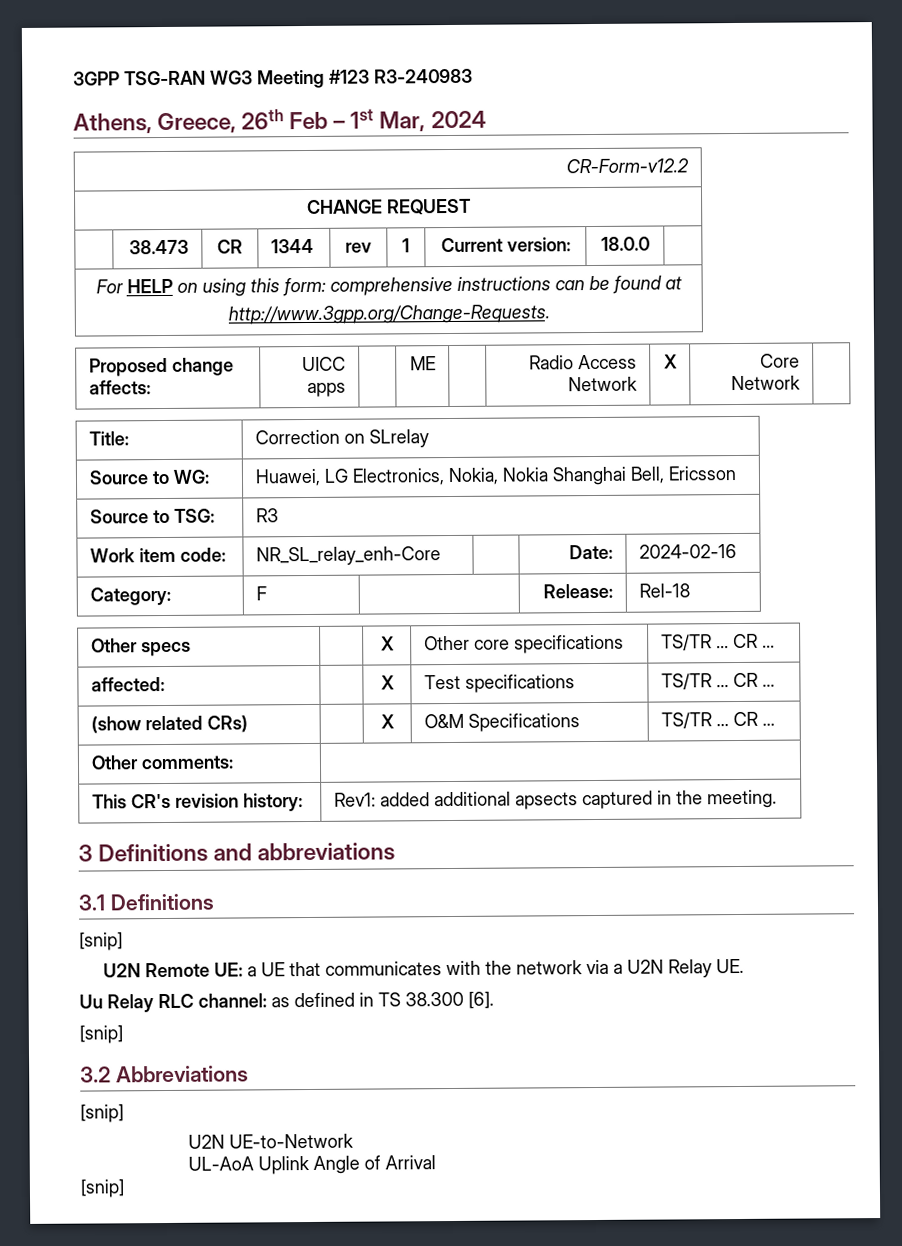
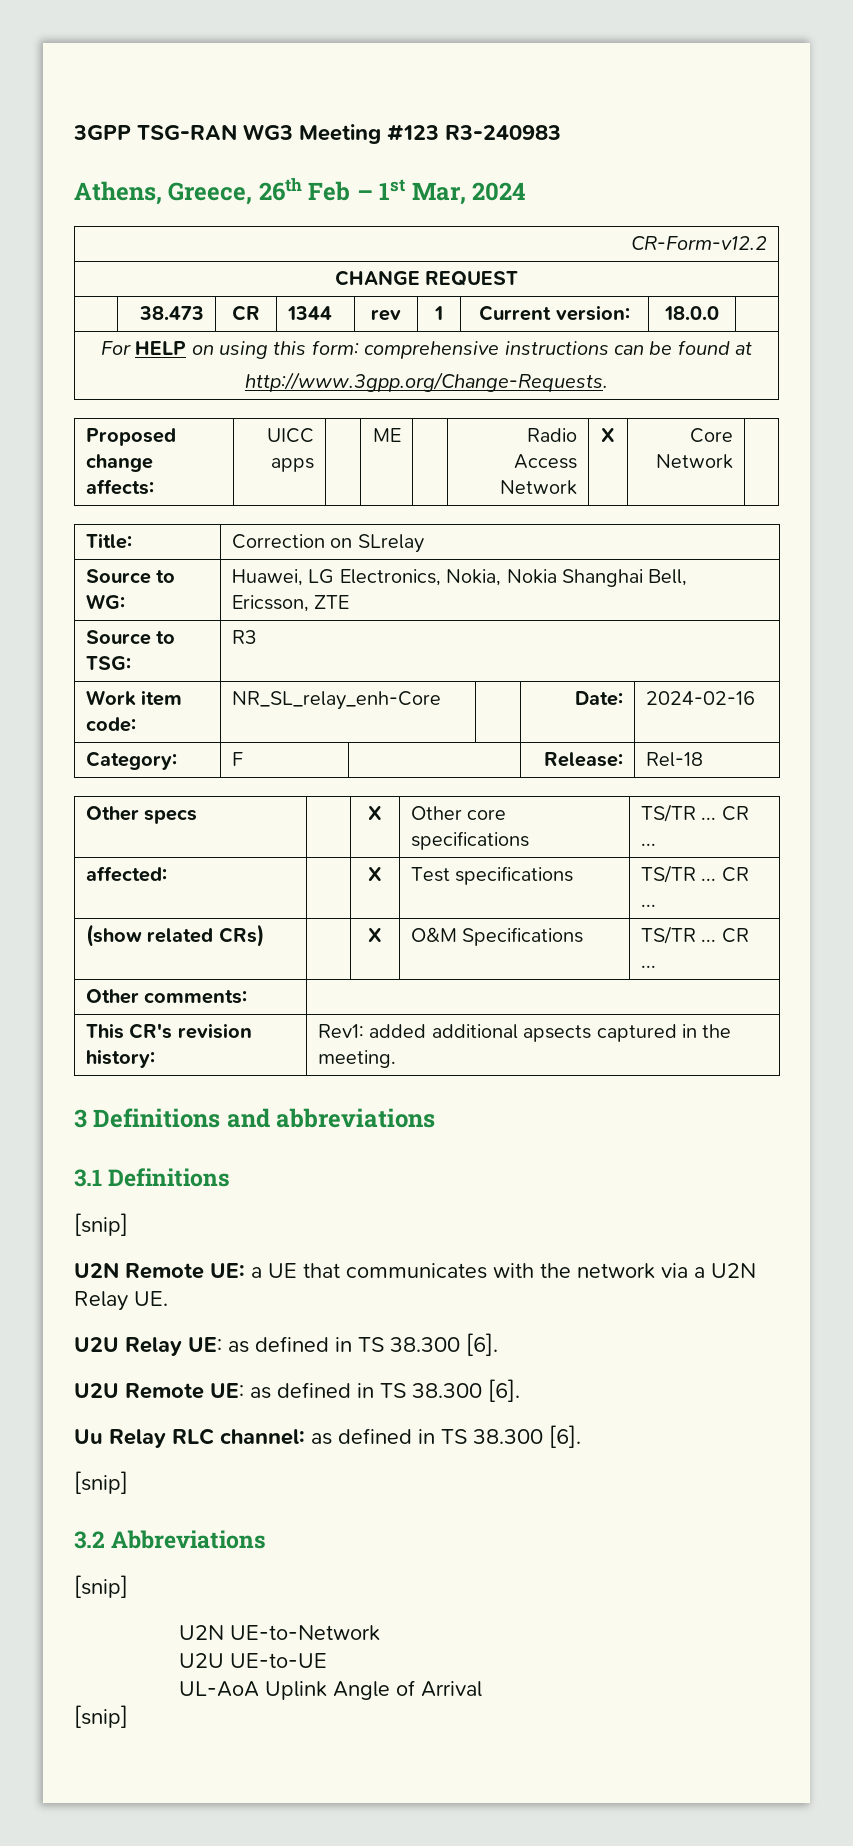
[667,466,737,481] Ericsson -> [231,595,350,612] Ericsson, ZTE
(744, 966) none -> [74,1333,498,1356] [74,1379,520,1402] // U2U Relay UE: as defined in TS 38.300 [6]. // U2U Remote UE: as defined in TS 38.300 [6].
(354, 1141) none -> [178,1653,327,1668] // U2U UE-to-UE

